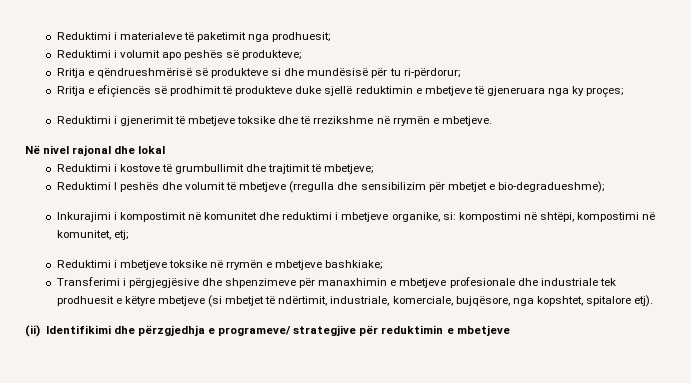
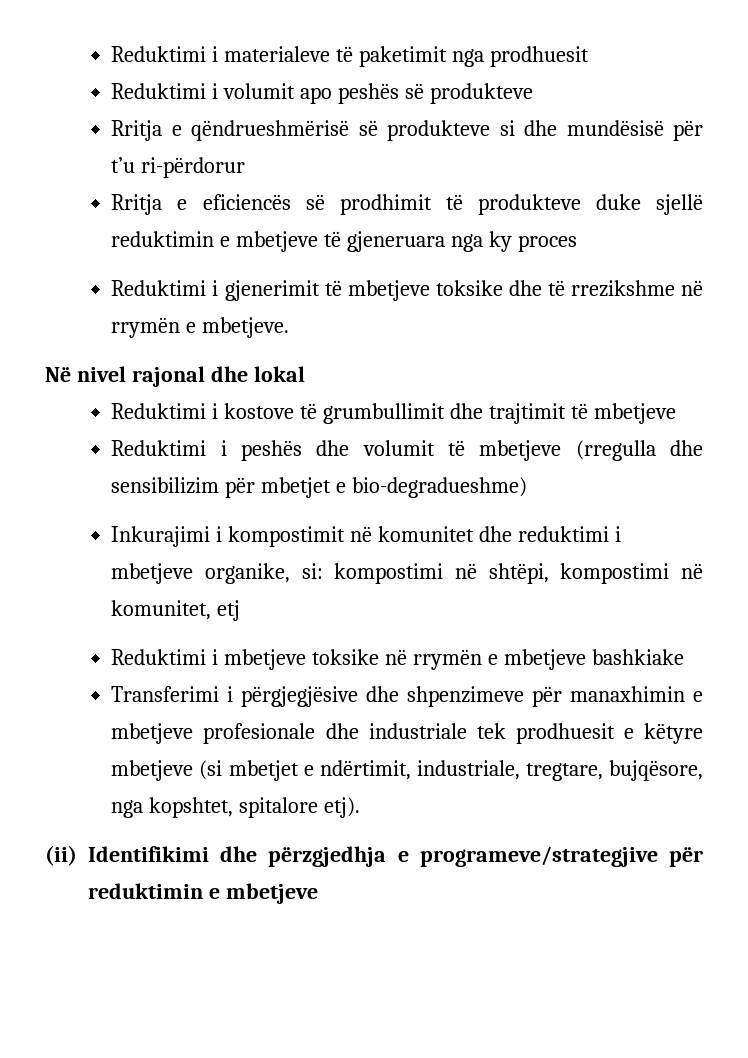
[272,32,332,42] prodhuesit; -> [490,46,590,67] prodhuesit
[242,50,303,60] produkteve; -> [430,83,534,104] produkteve
[389,68,461,78] [56,85,151,97] tu ri-përdorur; // Rritja e efiçiencës -> [111,157,246,178] [111,194,291,215] t’u ri-përdorur // Rritja e eficiencës
[586,87,625,97] proçes; -> [517,235,577,252] proces
[324,164,375,174] [56,182,117,190] mbetjeve; // Reduktimi I -> [593,403,676,424] [111,440,227,456] mbetjeve // Reduktimi i
[497,181,605,193] bio-degradueshme); -> [352,477,528,498] bio-degradueshme)
[113,230,129,240] etj; -> [217,600,241,621] etj
[325,260,384,270] bashkiake; -> [591,649,684,665] bashkiake
[265,296,276,304] të -> [303,765,314,776] e
[392,296,453,306] komerciale, -> [525,763,603,781] tregtare,
[218,325,357,336] programeve/ strategjive -> [419,846,658,867] programeve/strategjive

